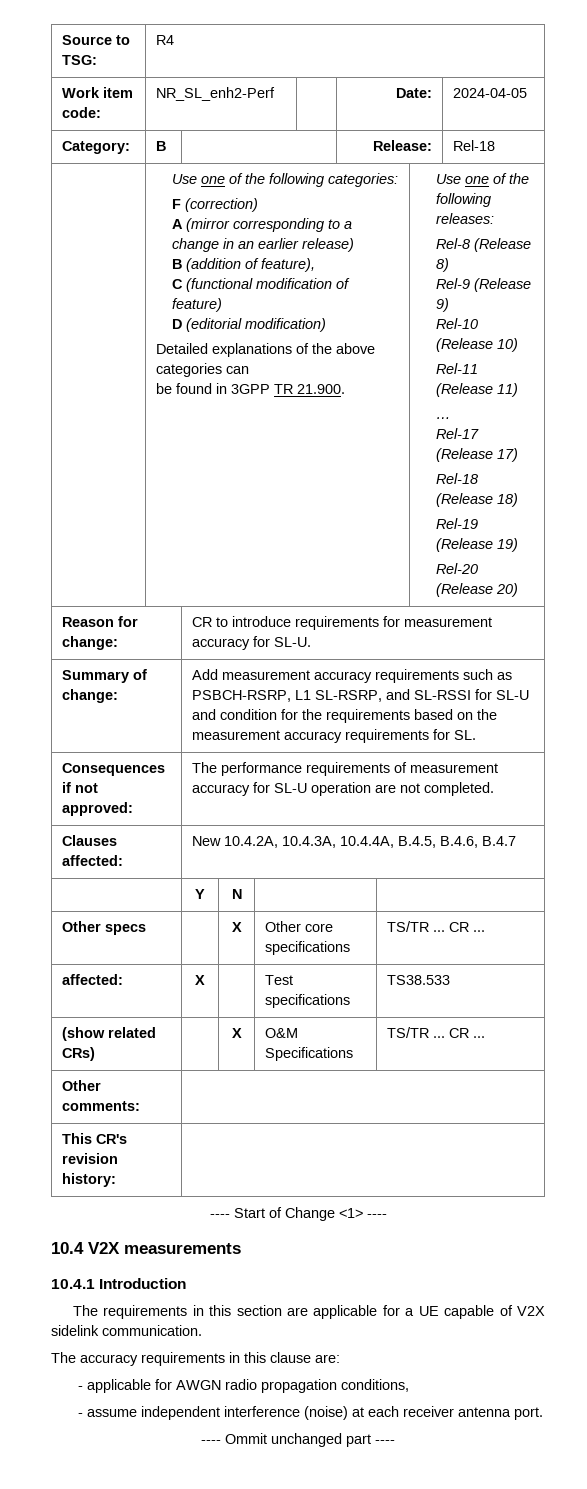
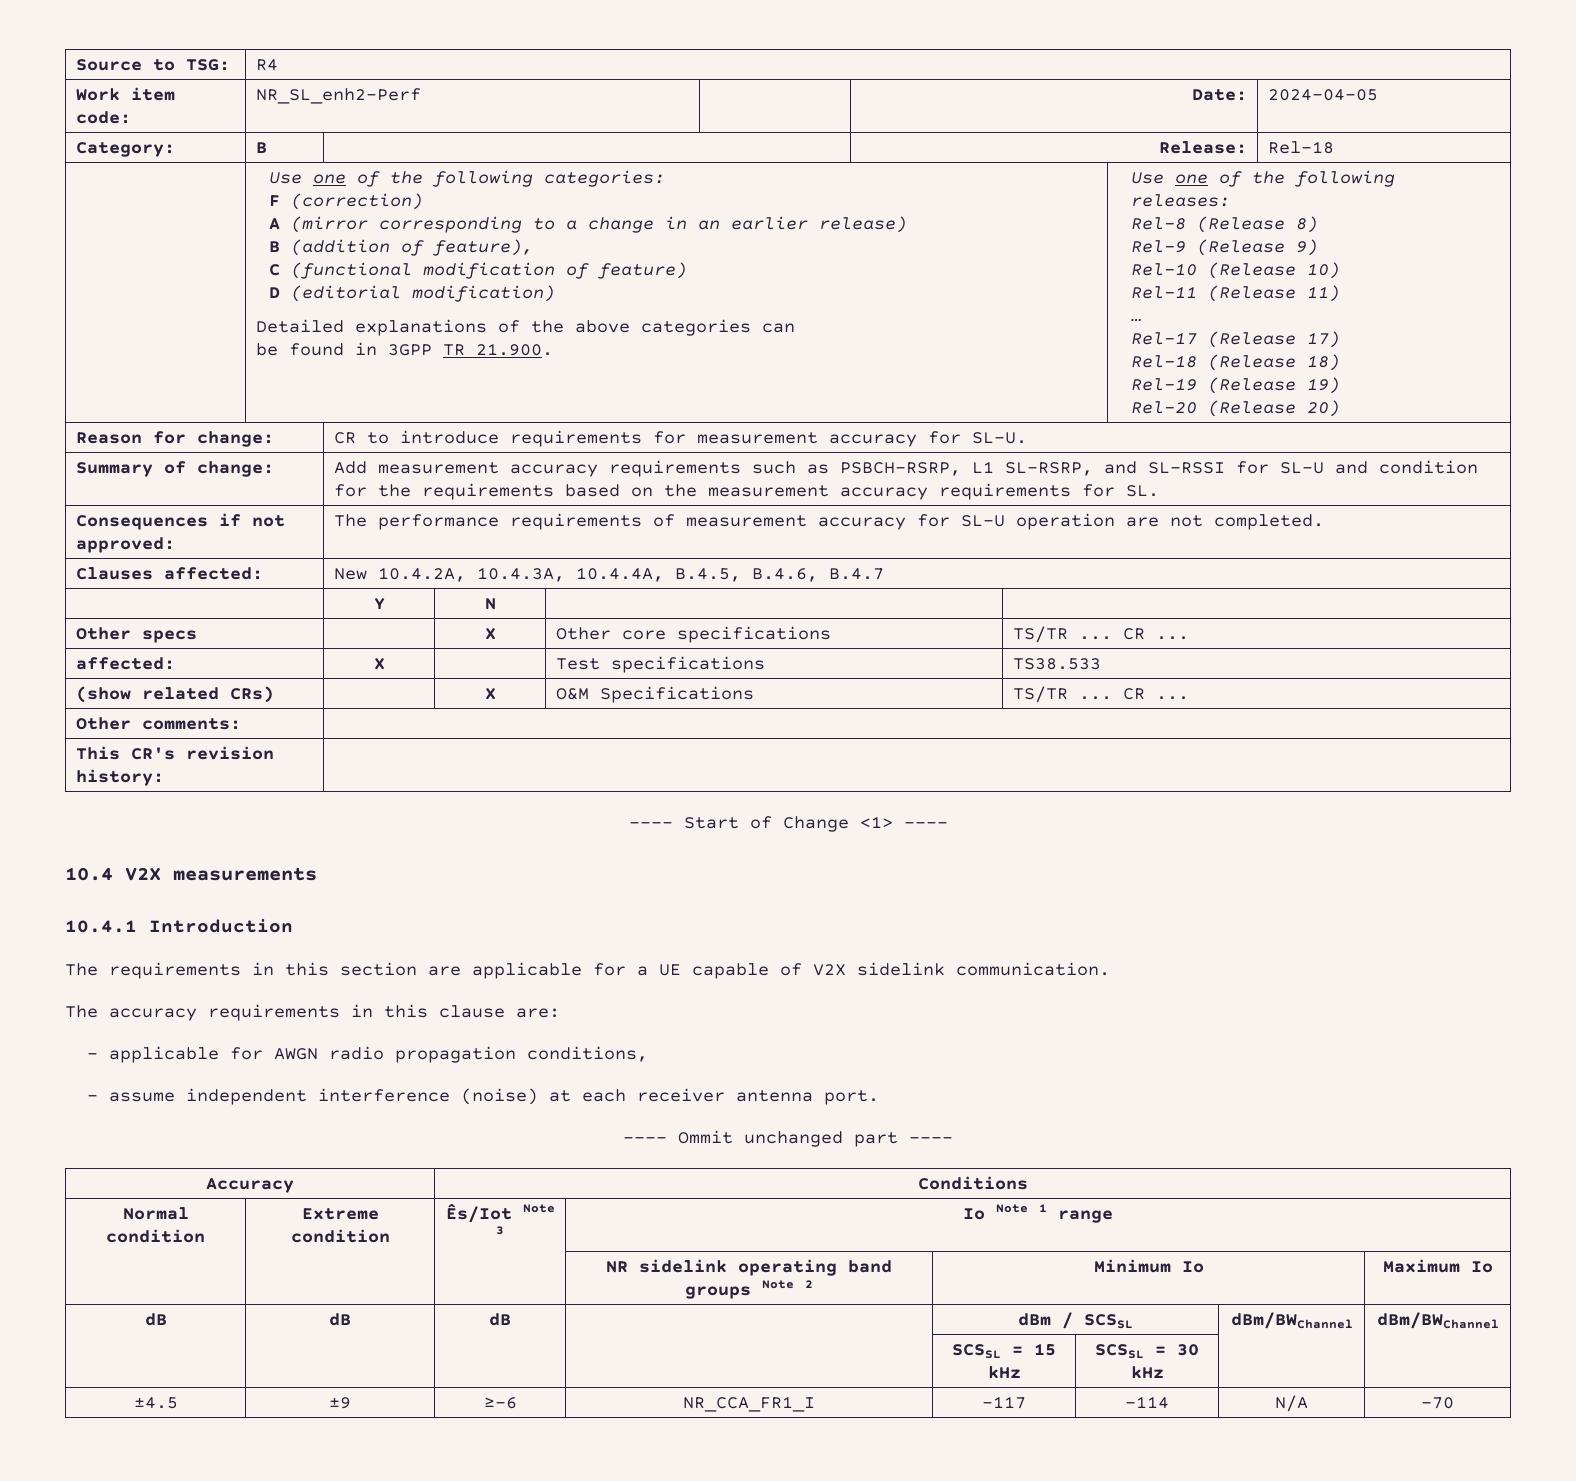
(395, 1442) none -> [206,1178,294,1193] [917,1176,1028,1190] [122,1207,189,1220] [106,1229,205,1243] [301,1208,379,1220] [290,1229,390,1243] [445,1203,555,1223] [496,1226,504,1235] [963,1204,1113,1223] [606,1259,892,1276] [685,1280,813,1299] [1093,1259,1204,1273] [1382,1259,1493,1273] [144,1313,167,1326] [329,1313,351,1326] [489,1313,511,1326] [1018,1312,1133,1329] [1230,1312,1353,1329] [1376,1312,1499,1329] [952,1343,1056,1359] [987,1366,1021,1379] [1095,1344,1199,1359] [1130,1366,1164,1379] [133,1397,178,1409] [329,1397,351,1409] [483,1397,517,1409] [683,1396,815,1412] [982,1396,1026,1409] [1125,1396,1169,1409] [1275,1395,1308,1412] [1421,1397,1454,1409] // Accuracy | Conditions // Normal condition | Extreme condition | Ês/Iot Note 3 | Io Note 1 range // | | | NR sidelink operating band groups Note 2 | Minimum Io | Maximum Io // dB | dB | dB | | dBm / SCSSL | dBm/BWChannel | dBm/BWChannel // | | | | SCSSL = 15 kHz | SCSSL = 30 kHz | | // ±4.5 | ±9 | ≥-6 | NR_CCA_FR1_I | -117 | -114 | N/A | -70

